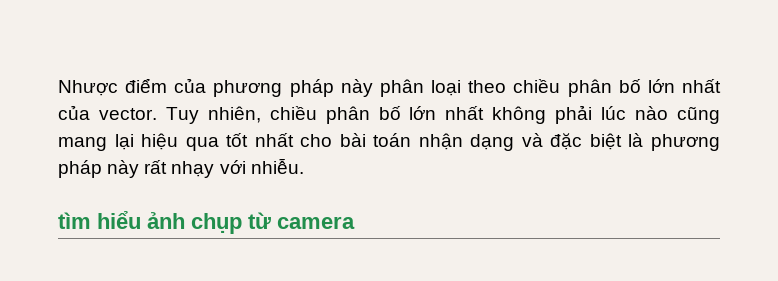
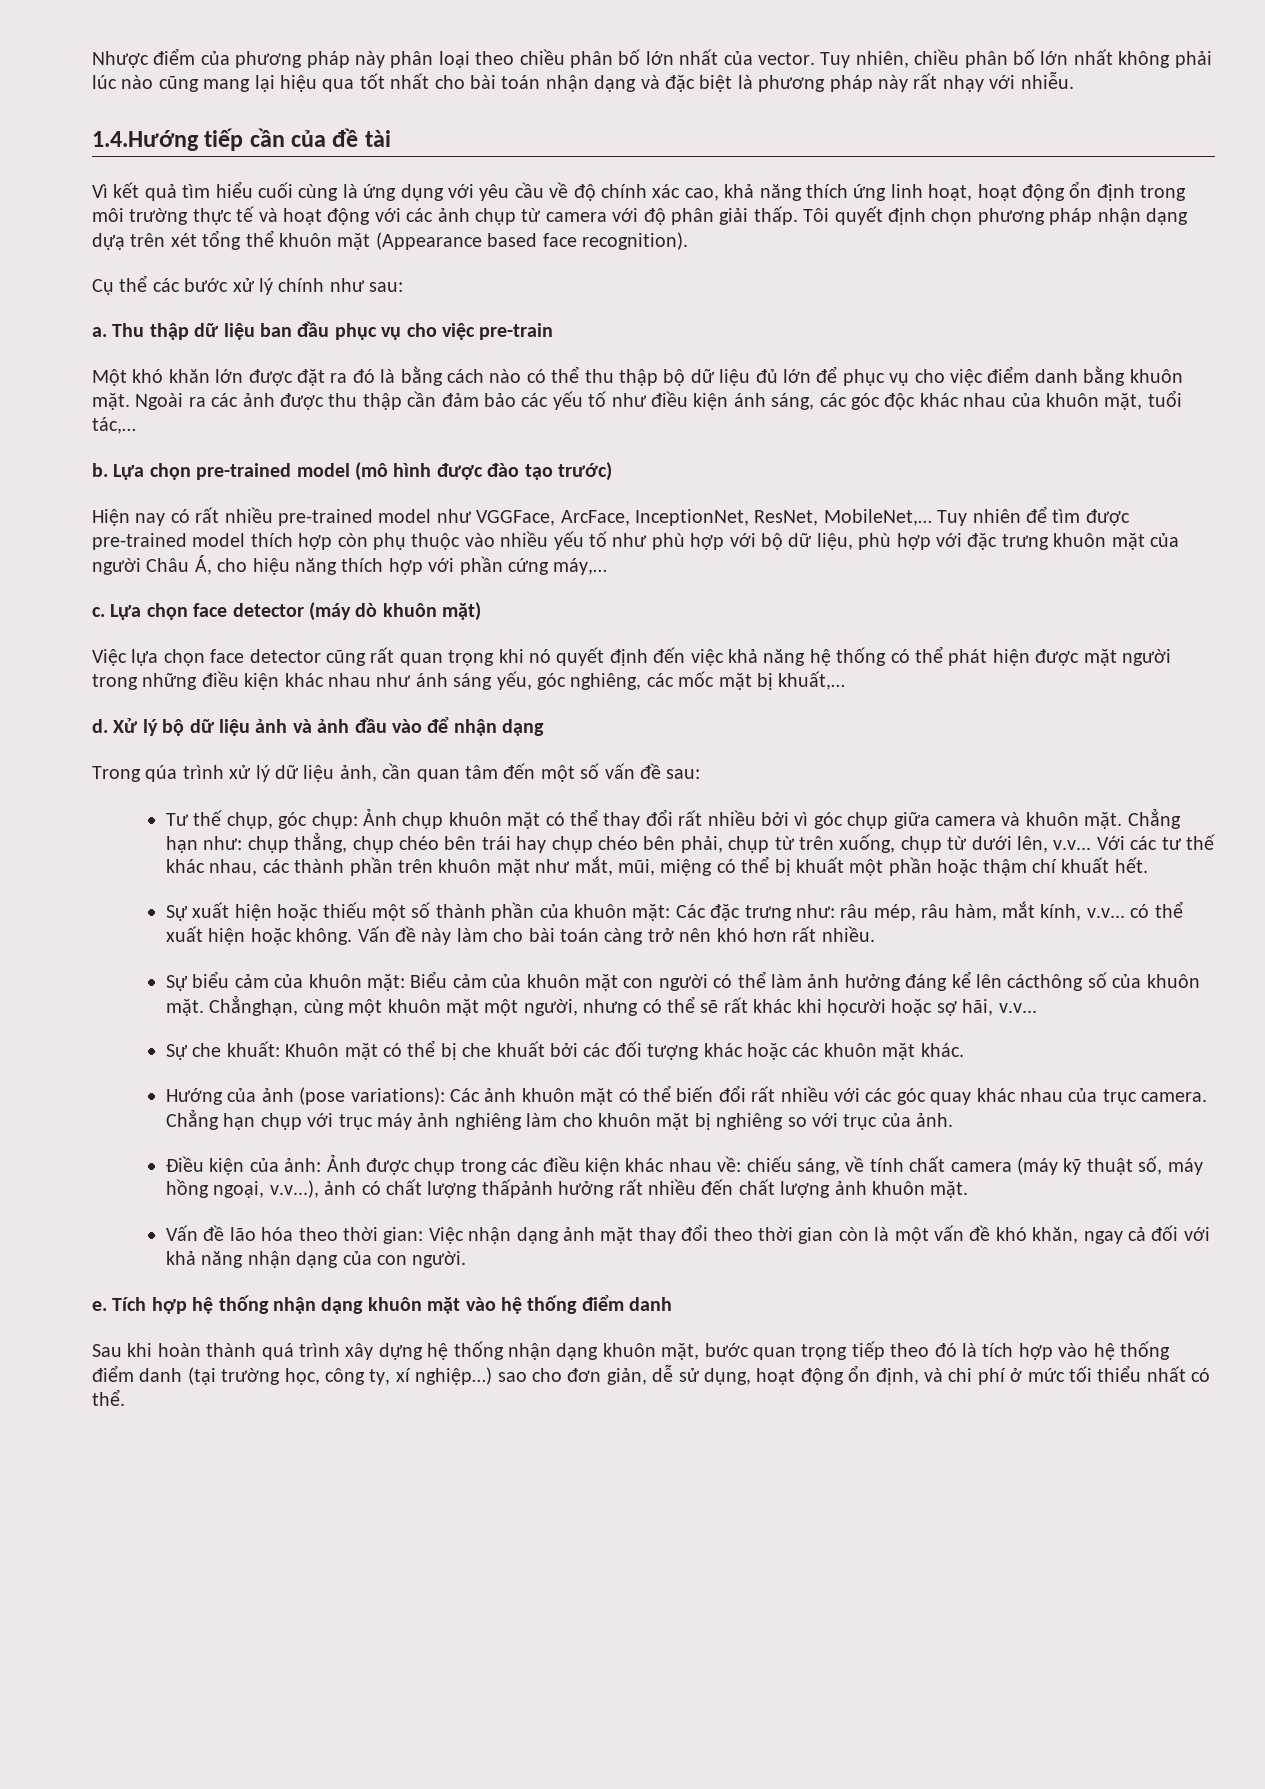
[58,211,355,234] tìm hiểu ảnh chụp từ camera -> [92,128,391,151] [92,181,1187,201] [92,206,1188,225] [92,230,688,250] [92,275,404,295] [92,321,554,340] [92,366,1183,386] [92,390,1182,410] [92,417,136,434] [92,462,612,481] [92,506,1130,526] [92,531,1179,550] [92,555,608,575] [92,602,482,621] [92,646,1171,666] [92,671,846,690] [92,717,545,736] [92,763,701,782] [166,808,1181,829] [166,832,1216,853] [166,856,1148,876] [166,901,1183,921] [166,926,875,945] [166,971,1200,991] [166,995,1037,1016] [166,1040,964,1060] [166,1085,1208,1105] [166,1109,954,1130] [166,1154,1203,1175] [166,1179,969,1198] [166,1224,1210,1244] [166,1251,467,1268] [92,1295,673,1314] [92,1341,1170,1360] [92,1365,1211,1385] [92,1389,125,1406] 1.4.Hướng tiếp cần của đề tài // Vì kết quả tìm hiểu cuối cùng là ứng dụng với yêu cầu về độ chính xác cao, khả năng thích ứng linh hoạt, hoạt động ổn định trong môi trường thực tế và hoạt động với các ảnh chụp từ camera với độ phân giải thấp. Tôi quyết định chọn phương pháp nhận dạng dựạ trên xét tổng thể khuôn mặt (Appearance based face recognition). // Cụ thể các bước xử lý chính như sau: // a. Thu thập dữ liệu ban đầu phục vụ cho việc pre-train // Một khó khăn lớn được đặt ra đó là bằng cách nào có thể thu thập bộ dữ liệu đủ lớn để phục vụ cho việc điểm danh bằng khuôn mặt. Ngoài ra các ảnh được thu thập cần đảm bảo các yếu tố như điều kiện ánh sáng, các góc độc khác nhau của khuôn mặt, tuổi tác,… // b. Lựa chọn pre-trained model (mô hình được đào tạo trước) // Hiện nay có rất nhiều pre-trained model như VGGFace, ArcFace, InceptionNet, ResNet, MobileNet,… Tuy nhiên để tìm được pre-trained model thích hợp còn phụ thuộc vào nhiều yếu tố như phù hợp với bộ dữ liệu, phù hợp với đặc trưng khuôn mặt của người Châu Á, cho hiệu năng thích hợp với phần cứng máy,… // c. Lựa chọn face detector (máy dò khuôn mặt) // Việc lựa chọn face detector cũng rất quan trọng khi nó quyết định đến việc khả năng hệ thống có thể phát hiện được mặt người trong những điều kiện khác nhau như ánh sáng yếu, góc nghiêng, các mốc mặt bị khuất,… // d. Xử lý bộ dữ liệu ảnh và ảnh đầu vào để nhận dạng // Trong qúa trình xử lý dữ liệu ảnh, cần quan tâm đến một số vấn đề sau: // Tư thế chụp, góc chụp: Ảnh chụp khuôn mặt có thể thay đổi rất nhiều bởi vì góc chụp giữa camera và khuôn mặt. Chẳng hạn như: chụp thẳng, chụp chéo bên trái hay chụp chéo bên phải, chụp từ trên xuống, chụp từ dưới lên, v.v... Với các tư thế khác nhau, các thành phần trên khuôn mặt như mắt, mũi, miệng có thể bị khuất một phần hoặc thậm chí khuất hết. // Sự xuất hiện hoặc thiếu một số thành phần của khuôn mặt: Các đặc trưng như: râu mép, râu hàm, mắt kính, v.v... có thể xuất hiện hoặc không. Vấn đề này làm cho bài toán càng trở nên khó hơn rất nhiều. // Sự biểu cảm của khuôn mặt: Biểu cảm của khuôn mặt con người có thể làm ảnh hưởng đáng kể lên cácthông số của khuôn mặt. Chẳnghạn, cùng một khuôn mặt một người, nhưng có thể sẽ rất khác khi họcười hoặc sợ hãi, v.v... // Sự che khuất: Khuôn mặt có thể bị che khuất bởi các đối tượng khác hoặc các khuôn mặt khác. // Hướng của ảnh (pose variations): Các ảnh khuôn mặt có thể biến đổi rất nhiều với các góc quay khác nhau của trục camera. Chẳng hạn chụp với trục máy ảnh nghiêng làm cho khuôn mặt bị nghiêng so với trục của ảnh. // Điều kiện của ảnh: Ảnh được chụp trong các điều kiện khác nhau về: chiếu sáng, về tính chất camera (máy kỹ thuật số, máy hồng ngoại, v.v...), ảnh có chất lượng thấpảnh hưởng rất nhiều đến chất lượng ảnh khuôn mặt. // Vấn đề lão hóa theo thời gian: Việc nhận dạng ảnh mặt thay đổi theo thời gian còn là một vấn đề khó khăn, ngay cả đối với khả năng nhận dạng của con người. // e. Tích hợp hệ thống nhận dạng khuôn mặt vào hệ thống điểm danh // Sau khi hoàn thành quá trình xây dựng hệ thống nhận dạng khuôn mặt, bước quan trọng tiếp theo đó là tích hợp vào hệ thống điểm danh (tại trường học, công ty, xí nghiệp…) sao cho đơn giản, dễ sử dụng, hoạt động ổn định, và chi phí ở mức tối thiểu nhất có thể.

